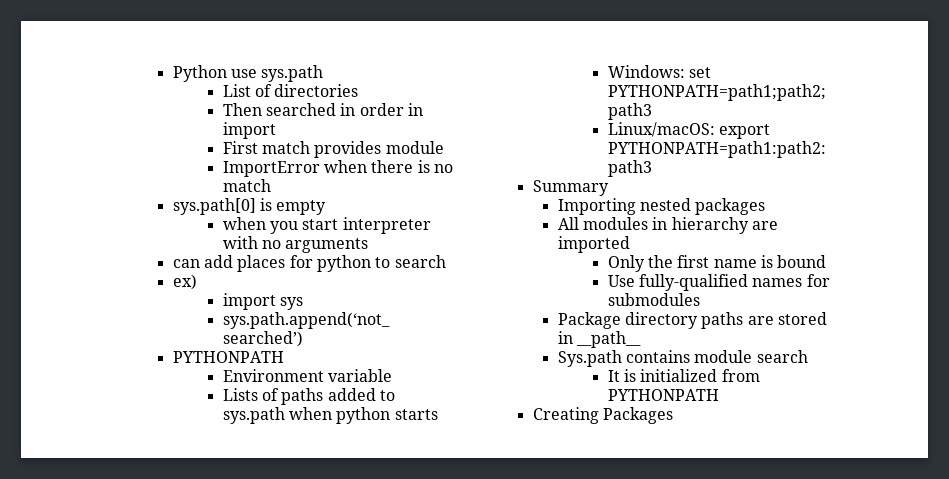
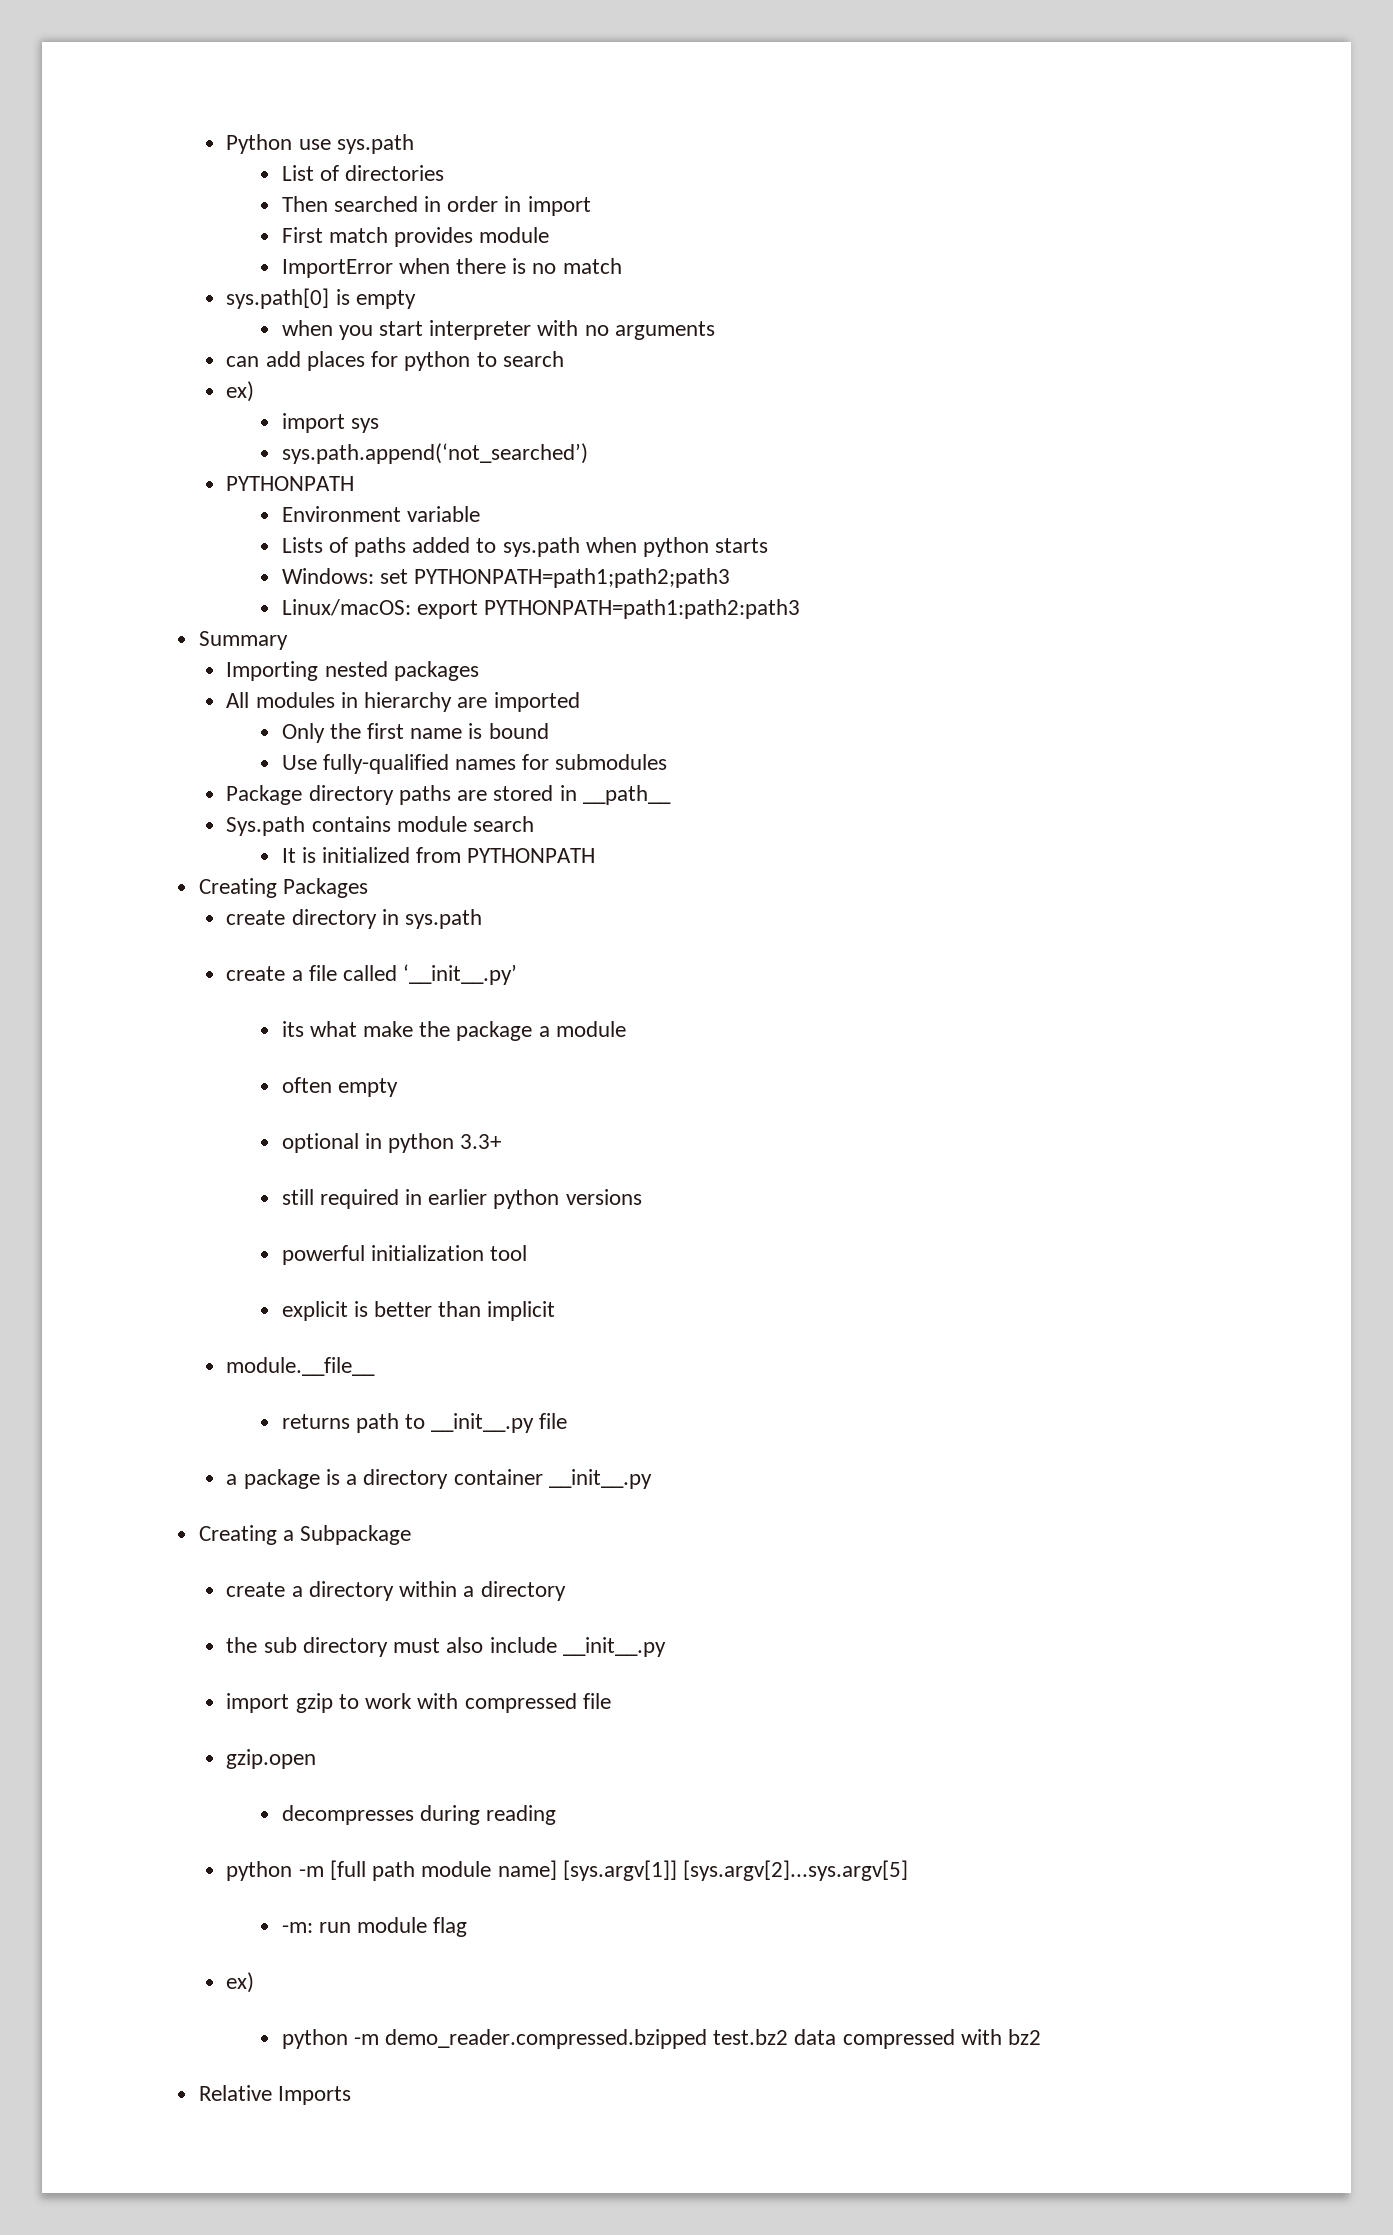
(673, 415) none -> [226,909,483,929] [226,964,518,985] [281,1021,626,1041] [281,1077,398,1097] [281,1133,502,1153] [281,1189,642,1209] [281,1245,528,1265] [281,1301,556,1321] [226,1357,376,1376] [281,1413,568,1433] [226,1469,652,1489] [198,1525,412,1545] [226,1581,566,1601] [226,1637,666,1657] [226,1693,611,1713] [226,1749,317,1769] [281,1805,557,1825] [226,1860,908,1881] [281,1917,468,1937] [226,1972,255,1993] [281,2029,1042,2049] [198,2085,352,2105] // create directory in sys.path // create a file called ‘__init__.py’ // its what make the package a module // often empty // optional in python 3.3+ // still required in earlier python versions // powerful initialization tool // explicit is better than implicit // module.__file__ // returns path to __init__.py file // a package is a directory container __init__.py // Creating a Subpackage // create a directory within a directory // the sub directory must also include __init__.py // import gzip to work with compressed file // gzip.open // decompresses during reading // python -m [full path module name] [sys.argv[1]] [sys.argv[2]...sys.argv[5] // -m: run module flag // ex) // python -m demo_reader.compressed.bzipped test.bz2 data compressed with bz2 // Relative Imports

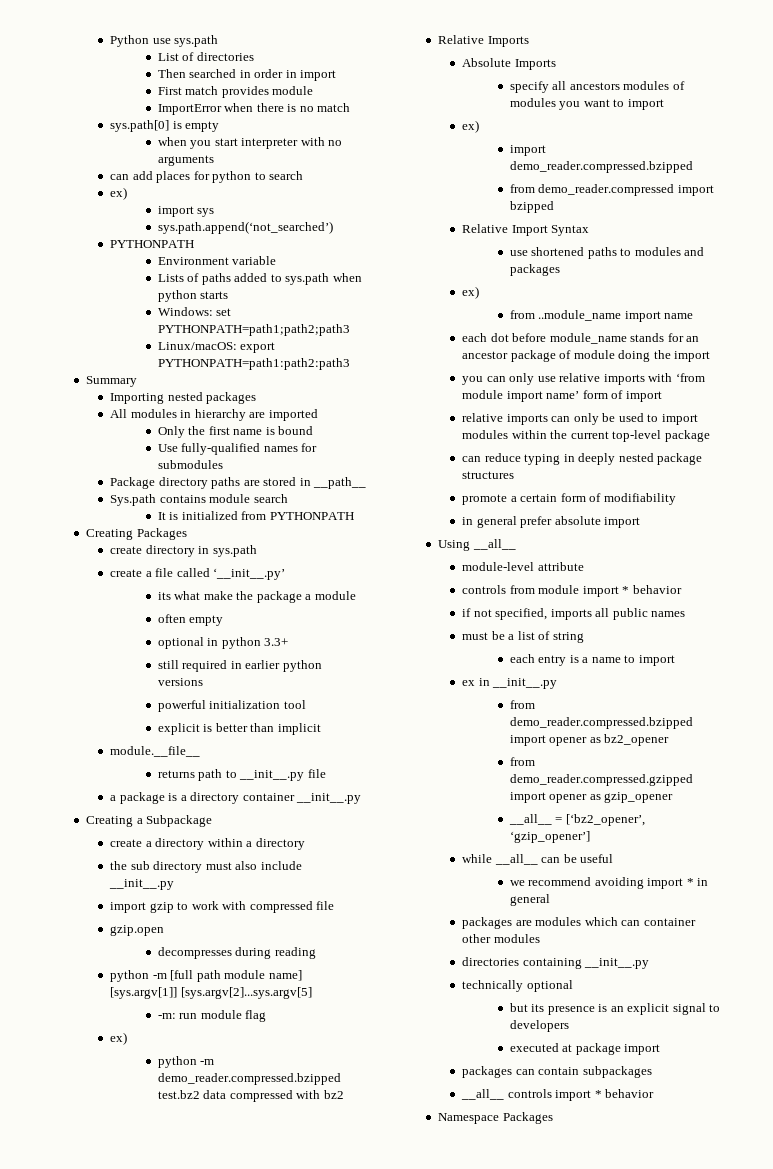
(352, 2095) none -> [462,58,556,70] [509,81,685,93] [509,98,664,110] [462,120,480,133] [509,145,546,156] [509,161,693,173] [509,184,714,196] [509,201,554,213] [462,224,590,236] [509,247,705,259] [509,264,560,276] [462,286,480,299] [509,310,694,322] [462,333,700,344] [462,350,711,362] [462,373,705,385] [462,390,662,402] [462,413,698,425] [462,430,710,442] [462,453,703,465] [462,471,515,479] [462,493,676,505] [462,516,641,528] [438,539,516,551] [462,562,584,571] [462,585,682,597] [462,608,686,620] [462,631,584,643] [509,654,675,666] [462,678,558,689] [509,700,535,709] [509,717,693,729] [509,734,670,746] [509,757,535,766] [509,774,693,786] [509,792,674,803] [508,814,645,826] [509,831,590,843] [462,854,614,865] [509,877,709,889] [509,894,550,906] [462,917,696,929] [462,934,540,943] [462,957,650,969] [462,980,573,992] [509,1003,721,1015] [509,1020,569,1032] [509,1043,661,1055] [462,1066,652,1078] [461,1089,655,1101] [438,1112,553,1124] // Absolute Imports // specify all ancestors modules of modules you want to import // ex) // import demo_reader.compressed.bzipped // from demo_reader.compressed import bzipped // Relative Import Syntax // use shortened paths to modules and packages // ex) // from ..module_name import name // each dot before module_name stands for an ancestor package of module doing the import // you can only use relative imports with ‘from module import name’ form of import // relative imports can only be used to import modules within the current top-level package // can reduce typing in deeply nested package structures // promote a certain form of modifiability // in general prefer absolute import // Using __all__ // module-level attribute // controls from module import * behavior // if not specified, imports all public names // must be a list of string // each entry is a name to import // ex in __init__.py // from demo_reader.compressed.bzipped import opener as bz2_opener // from demo_reader.compressed.gzipped import opener as gzip_opener // __all__ = [‘bz2_opener’, ‘gzip_opener’] // while __all__ can be useful // we recommend avoiding import * in general // packages are modules which can container other modules // directories containing __init__.py // technically optional // but its presence is an explicit signal to developers // executed at package import // packages can contain subpackages // __all__ controls import * behavior // Namespace Packages

